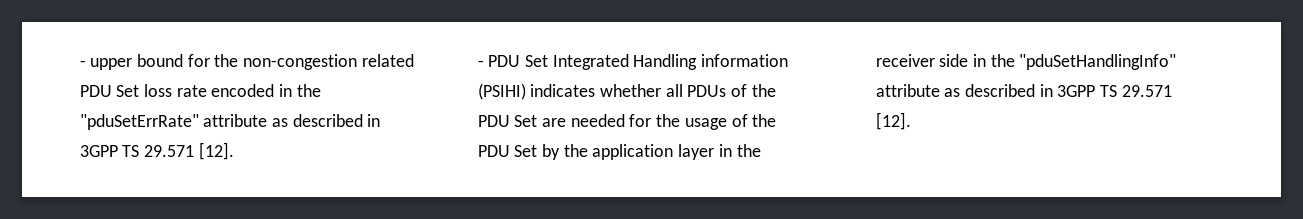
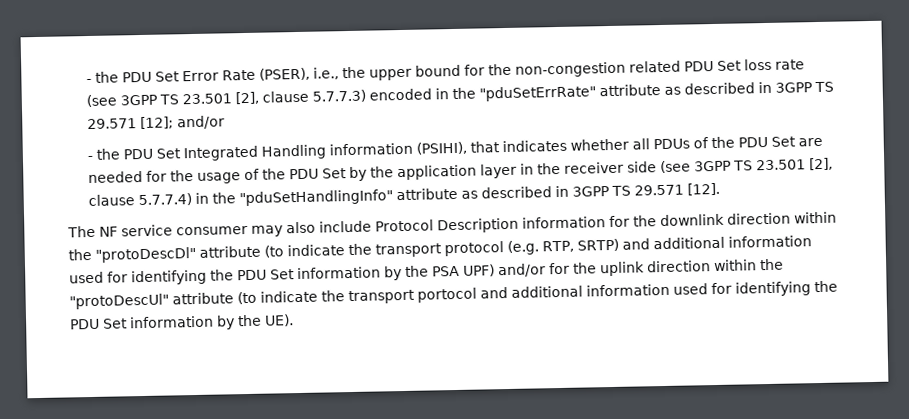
[79,60,86,67] - -> [86,66,367,84] - the PDU Set Error Rate (PSER), i.e., the
(207, 91) none -> [86,89,367,108] (see 3GPP TS 23.501 [2], clause 5.7.7.3)
[198,142,234,160] [477,60,484,67] [12]. // - -> [140,115,226,130] [87,148,121,161] [12]; and/or // - the
[477,83,526,100] (PSIHI) -> [416,141,501,155] (PSIHI), that
(969, 60) none -> [660,157,834,174] [88,193,193,207] (see 3GPP TS 23.501 [2], clause 5.7.7.4)
(911, 121) none -> [67,211,837,238] [68,235,812,263] [69,258,784,286] [69,280,838,310] [70,314,294,330] // The NF service consumer may also include Protocol Description information for the downlink direction within the "protoDescDl" attribute (to indicate the transport protocol (e.g. RTP, SRTP) and additional information used for identifying the PDU Set information by the PSA UPF) and/or for the uplink direction within the "protoDescUl" attribute (to indicate the transport portocol and additional information used for identifying the PDU Set information by the UE).

